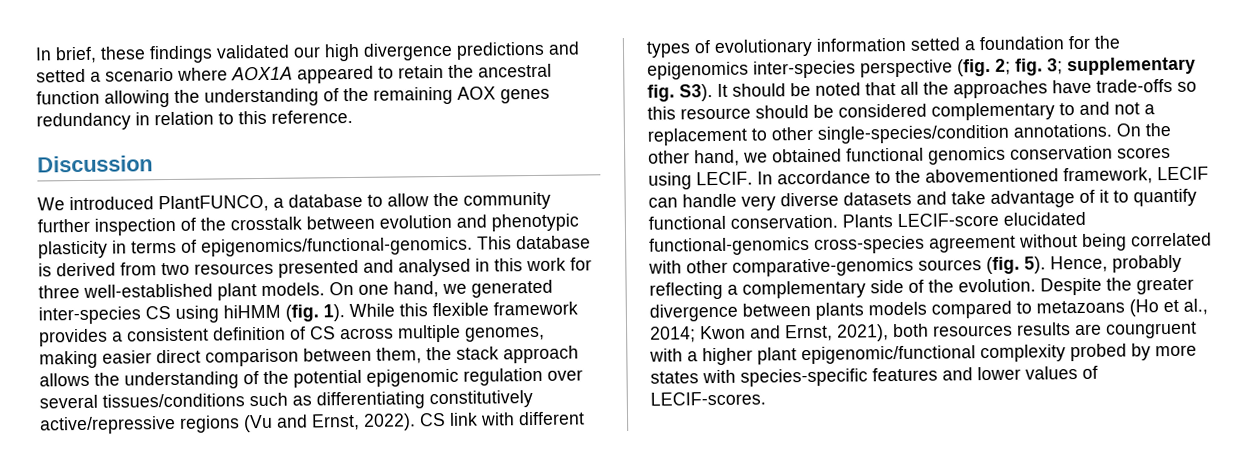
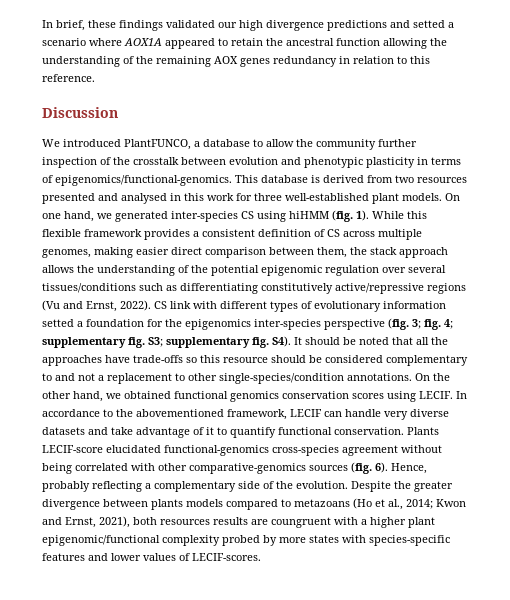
[995,56,1196,76] [647,84,713,102] 2; fig. 3; supplementary fig. S3). -> [412,319,453,330] [42,336,291,348] 3; fig. 4; supplementary fig. S3; supplementary fig. S4).
[1024,256,1046,274] 5). -> [375,462,388,473] 6).

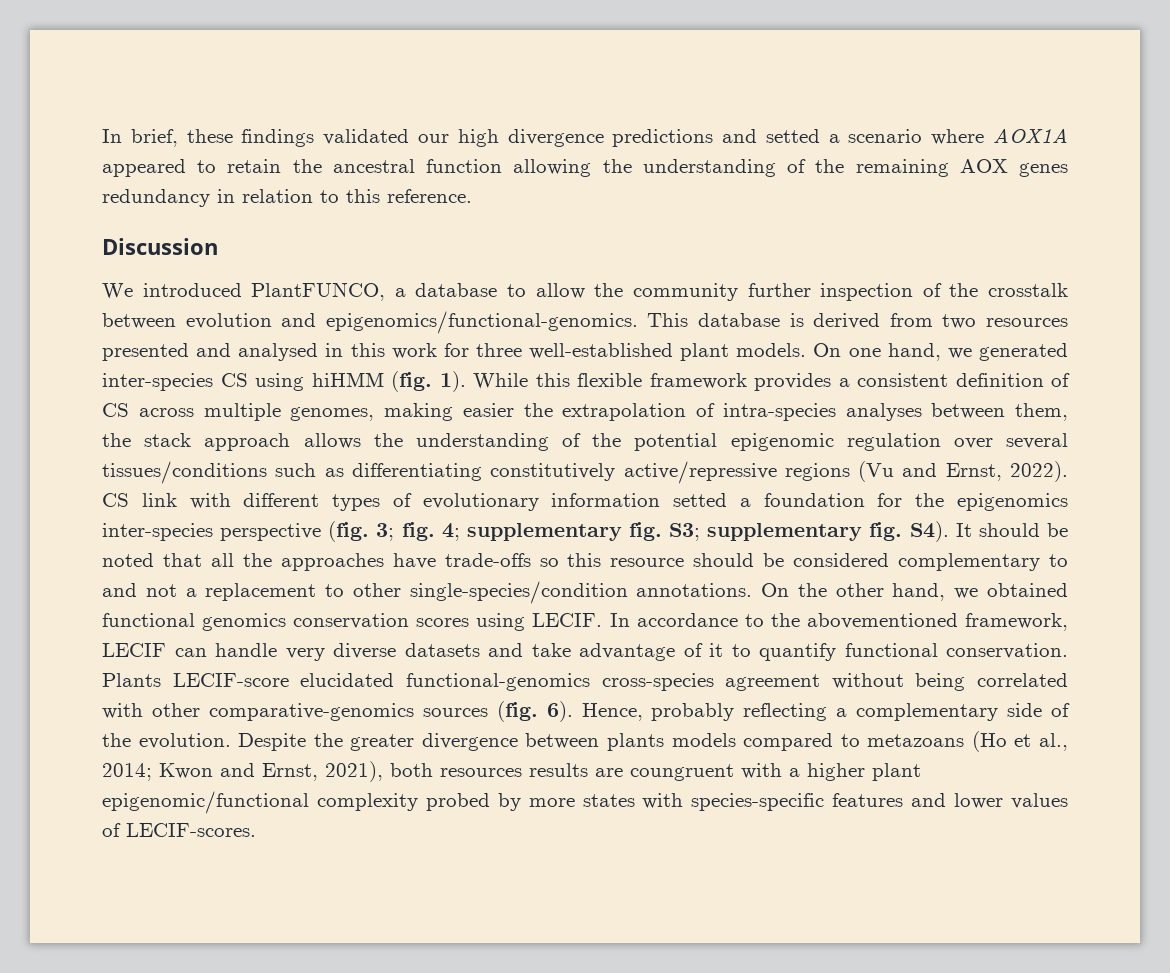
[304,157,461,168] [42,175,53,183] phenotypic plasticity in terms of -> (317, 320) none
[171,247,266,258] direct comparison -> [523,403,922,421] the extrapolation of intra-species analyses

